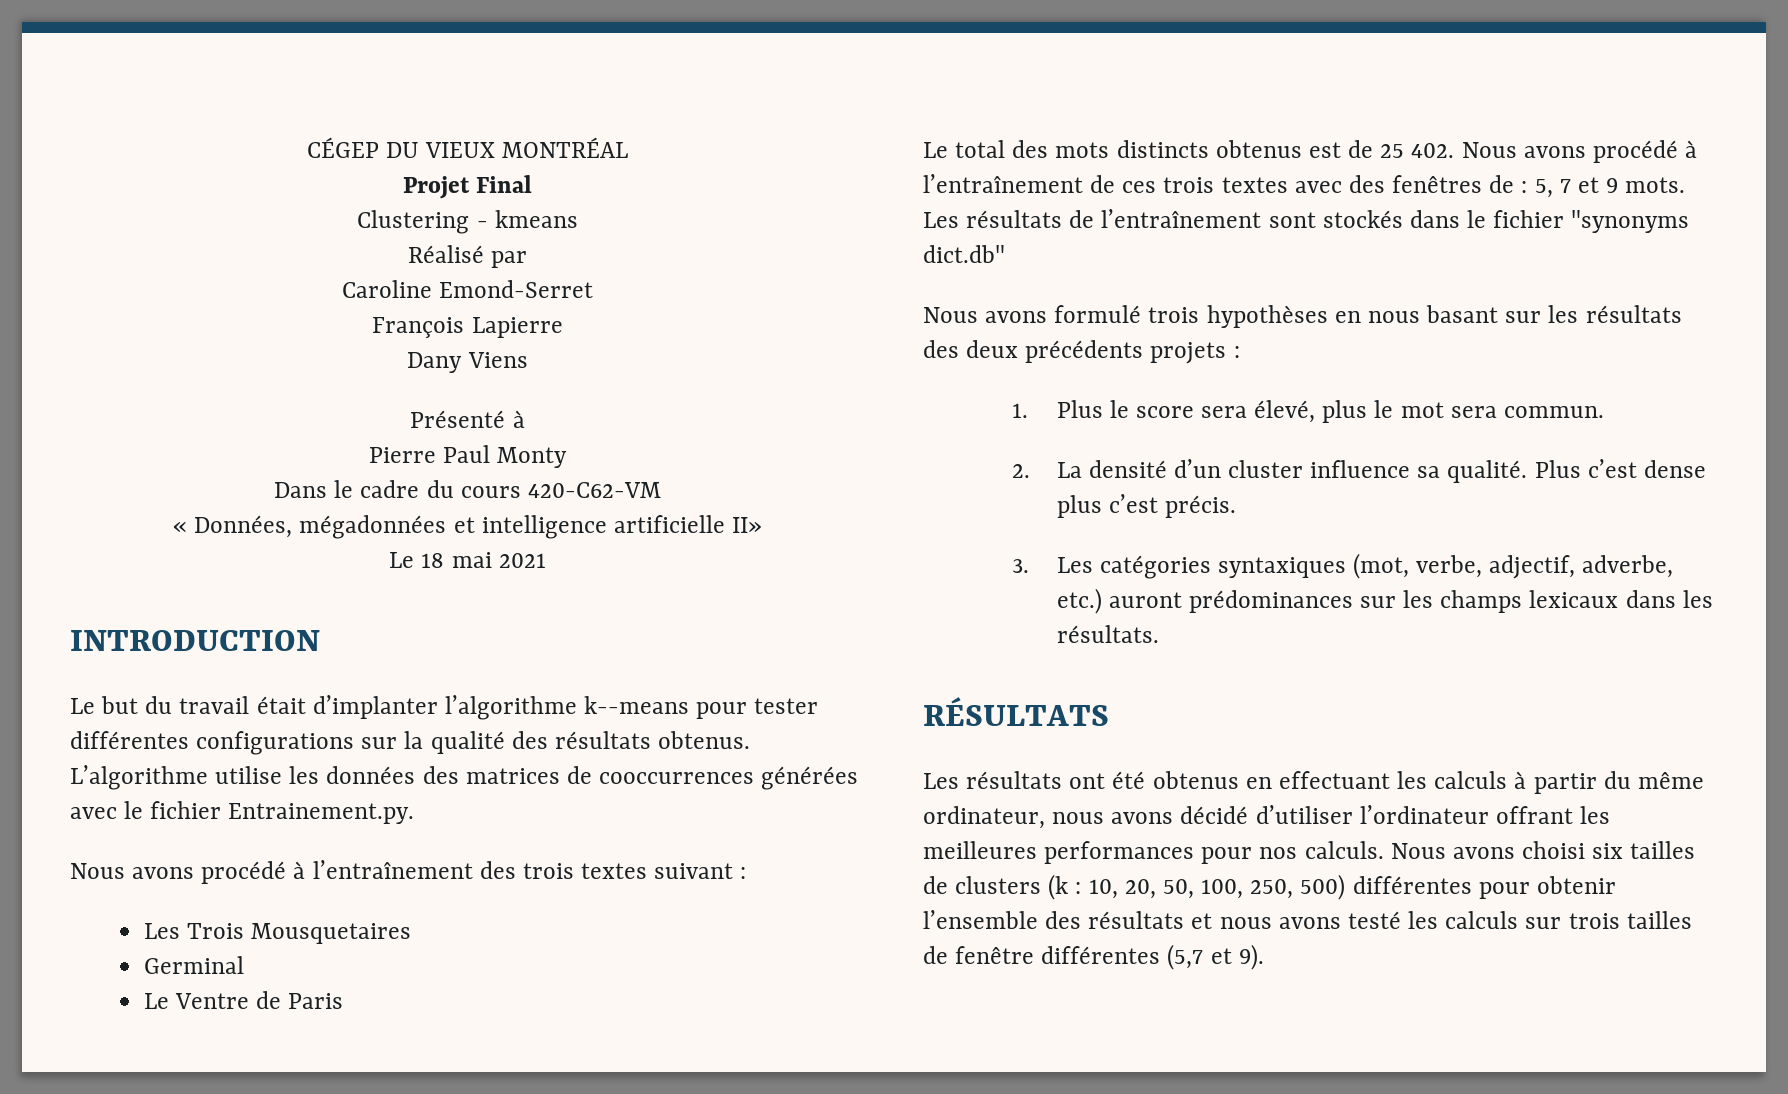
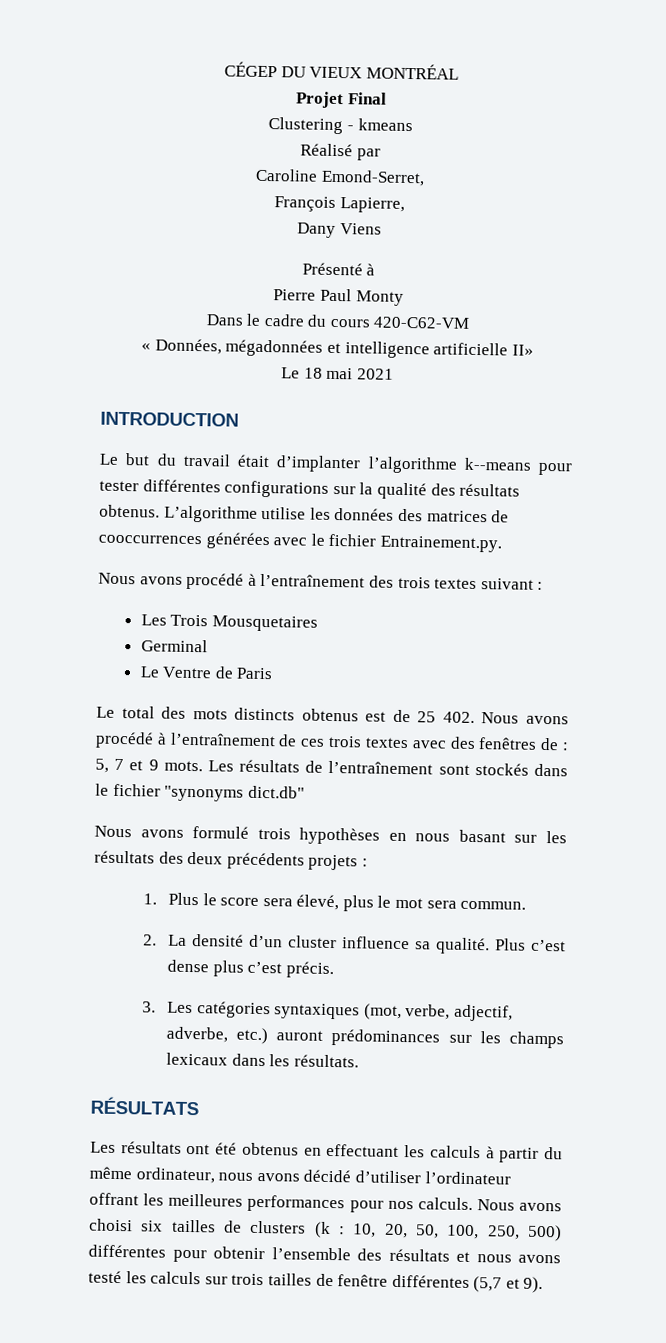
[439,280,594,298] Emond-Serret -> [320,169,425,187] Emond-Serret,
[471,317,563,338] Lapierre -> [339,197,405,213] Lapierre,

